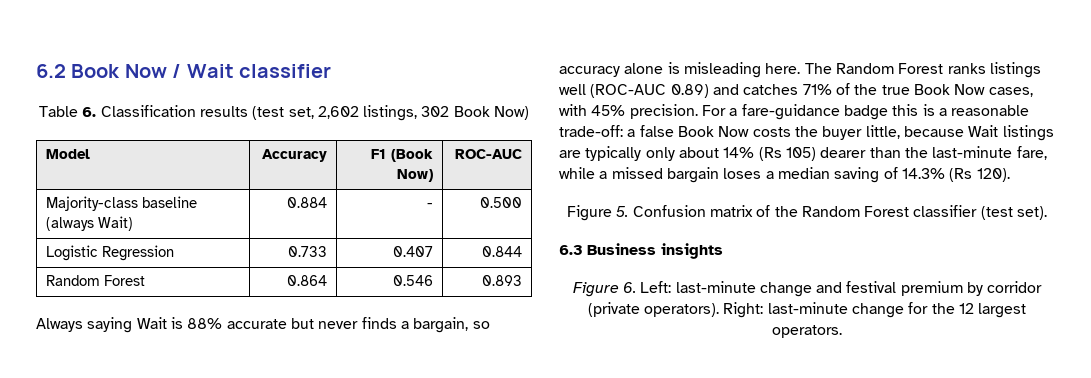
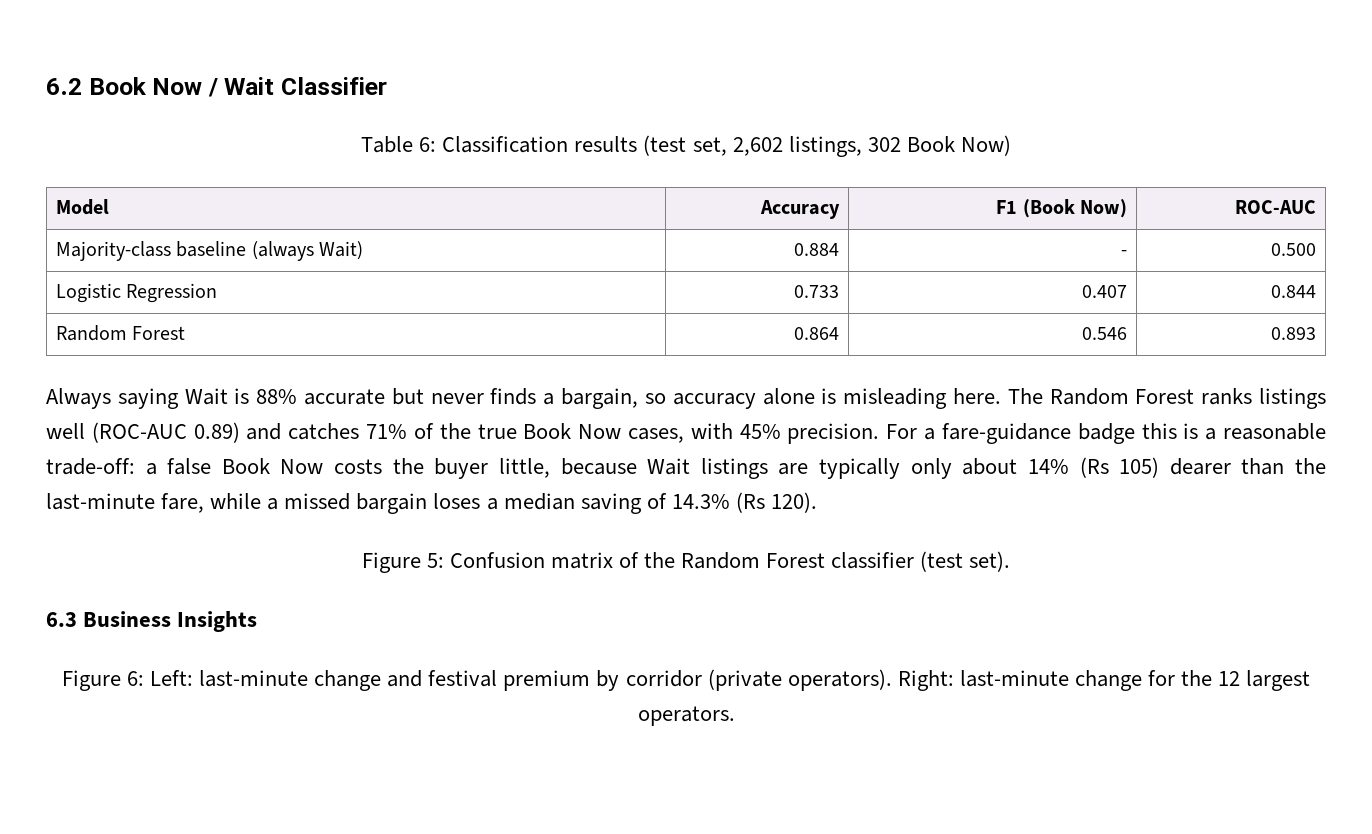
[239,64,331,78] classifier -> [281,77,388,95] Classifier
[82,107,97,117] 6. -> [419,137,437,152] 6:
[616,206,629,217] 5. -> [426,553,444,568] 5:
[660,243,723,259] [572,282,636,297] insights // Figure 6. -> [177,611,258,632] [61,670,144,691] Insights // Figure 6:

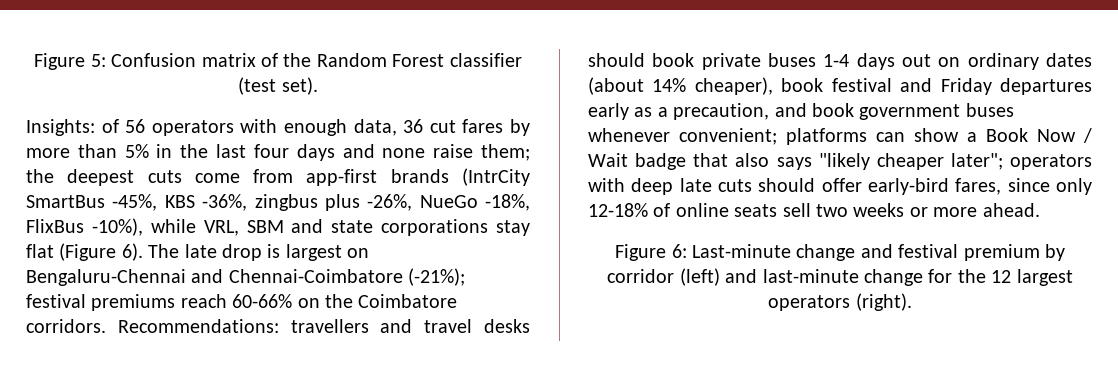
[46,77,388,97] [361,135,1011,157] [55,199,109,215] [760,200,841,219] [996,199,1128,218] [1235,200,1317,214] [55,241,363,261] [794,243,840,256] [1121,250,1128,256] [1271,243,1317,256] [55,283,218,303] [794,285,840,298] [1082,285,1128,298] [1271,285,1317,298] [55,325,186,341] [794,327,840,340] [1082,327,1128,340] [1271,327,1317,340] [46,388,1327,409] [46,422,1326,444] [46,457,1326,479] [46,492,817,514] 6.2 Book Now / Wait Classifier // Table 6: Classification results (test set, 2,602 listings, 302 Book Now) // Model | Accuracy | F1 (Book Now) | ROC-AUC // Majority-class baseline (always Wait) | 0.884 | - | 0.500 // Logistic Regression | 0.733 | 0.407 | 0.844 // Random Forest | 0.864 | 0.546 | 0.893 // Always saying Wait is 88% accurate but never finds a bargain, so accuracy alone is misleading here. The Random Forest ranks listings well (ROC-AUC 0.89) and catches 71% of the true Book Now cases, with 45% precision. For a fare-guidance badge this is a reasonable trade-off: a false Book Now costs the buyer little, because Wait listings are typically only about 14% (Rs 105) dearer than the last-minute fare, while a missed bargain loses a median saving of 14.3% (Rs 120). // -> (34, 61) none
[46,611,258,632] 6.3 Business Insights -> [26,119,531,136] [26,144,530,161] [26,168,530,186] [26,194,530,211] [26,218,530,236] [26,243,370,261] [26,268,466,286] [26,294,458,311] [26,319,530,333] [588,53,1092,70] [588,77,1092,95] [588,103,1014,120] [588,128,1092,145] [588,153,1092,170] [588,178,1092,195] [588,203,1040,217] Insights: of 56 operators with enough data, 36 cut fares by more than 5% in the last four days and none raise them; the deepest cuts come from app-first brands (IntrCity SmartBus -45%, KBS -36%, zingbus plus -26%, NueGo -18%, FlixBus -10%), while VRL, SBM and state corporations stay flat (Figure 6). The late drop is largest on Bengaluru-Chennai and Chennai-Coimbatore (-21%); festival premiums reach 60-66% on the Coimbatore corridors. Recommendations: travellers and travel desks should book private buses 1-4 days out on ordinary dates (about 14% cheaper), book festival and Friday departures early as a precaution, and book government buses whenever convenient; platforms can show a Book Now / Wait badge that also says "likely cheaper later"; operators with deep late cuts should offer early-bird fares, since only 12-18% of online seats sell two weeks or more ahead.
[149,670,309,687] Left: last-minute -> [691,244,791,258] Last-minute
[707,669,954,691] (private operators). Right: -> [679,268,758,286] (left) and
[637,706,735,726] operators. -> [768,293,912,311] operators (right).

